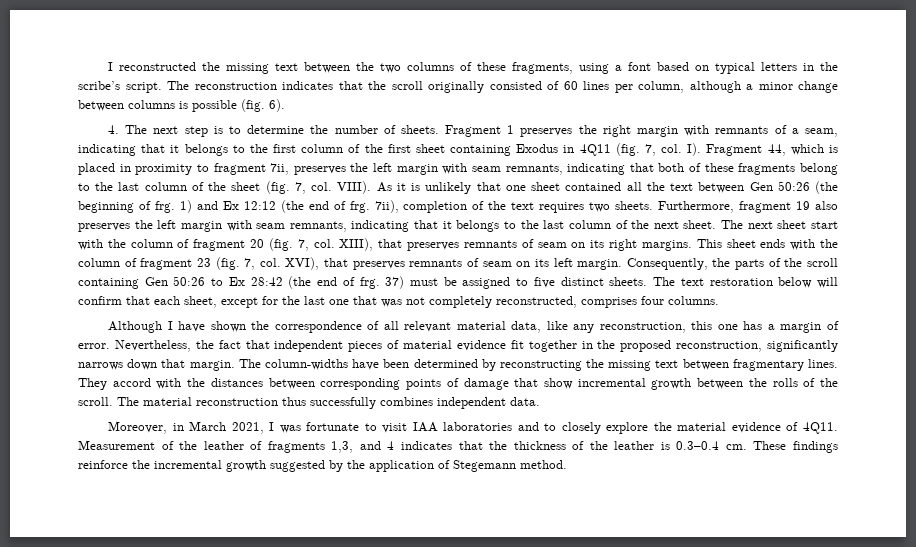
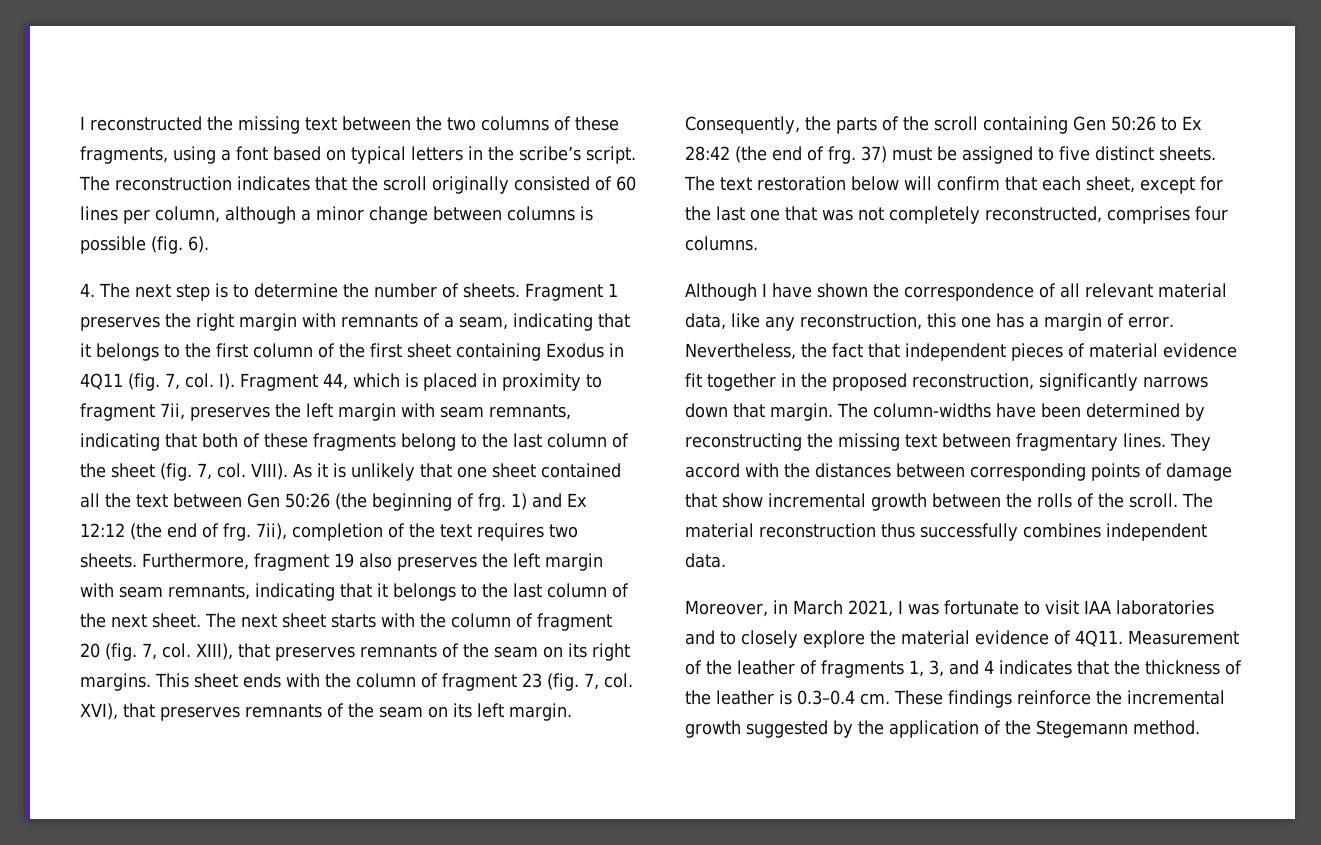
[810,221,838,229] start -> [331,614,376,628] starts
(534, 243) none -> [463,643,489,658] the
(479, 262) none -> [348,703,374,718] the
[331,441,354,453] 1,3, -> [909,660,944,677] 1, 3,
(450, 464) none -> [1005,720,1031,735] the

